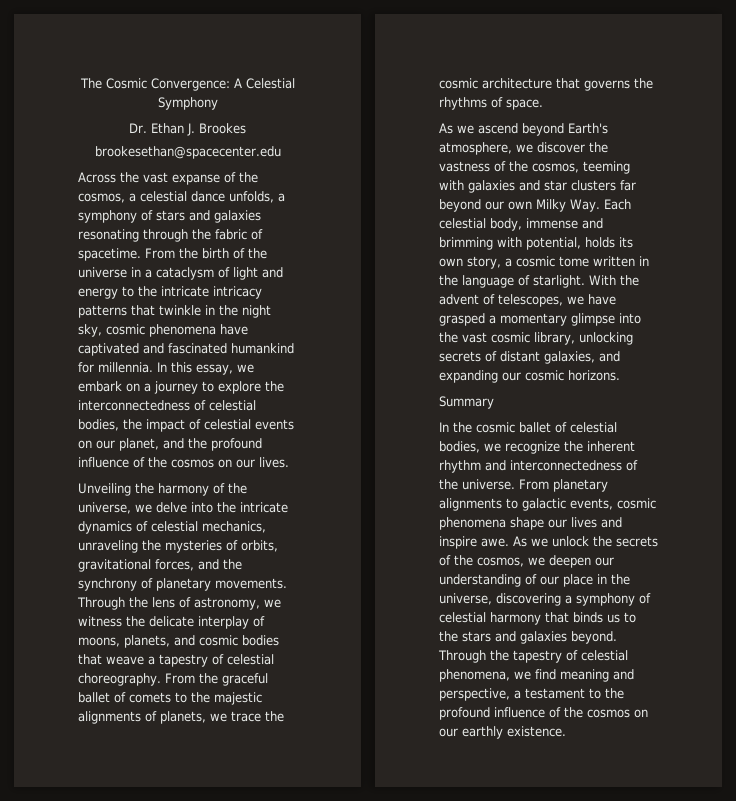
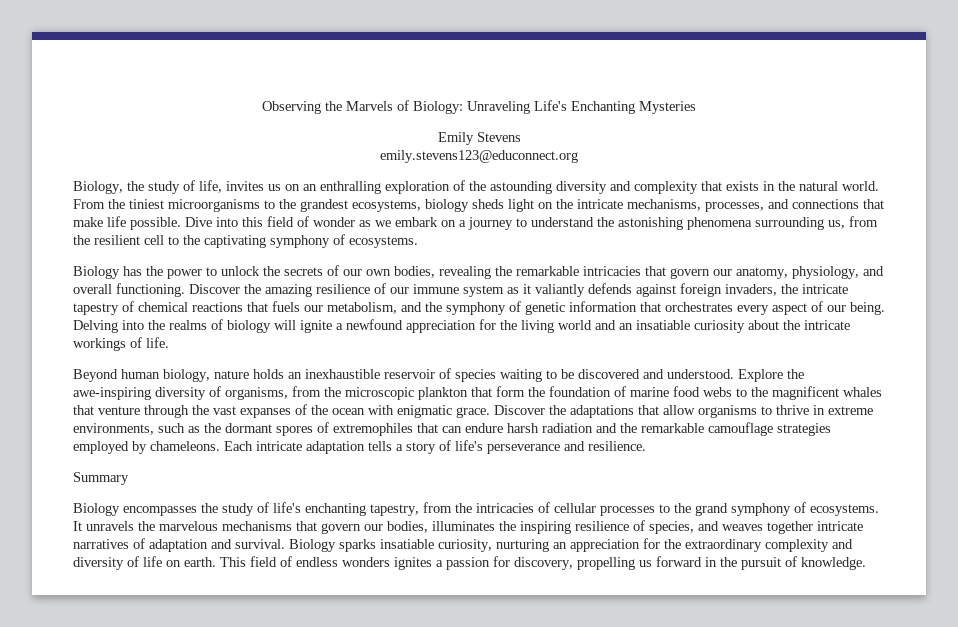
[79,78,295,91] [157,97,218,110] [129,123,246,136] [94,146,281,159] [78,172,258,185] [78,191,285,203] [78,210,261,223] [78,229,263,242] [78,248,267,261] [78,267,283,280] [78,286,262,299] [78,305,271,318] [78,324,248,337] [78,343,294,356] [78,362,233,375] The Cosmic Convergence: A Celestial Symphony // Dr. Ethan J. Brookes // brookesethan@spacecenter.edu // Across the vast expanse of the cosmos, a celestial dance unfolds, a symphony of stars and galaxies resonating through the fabric of spacetime. From the birth of the universe in a cataclysm of light and energy to the intricate intricacy patterns that twinkle in the night sky, cosmic phenomena have captivated and fascinated humankind for millennia. In this essay, -> [262,100,696,114] [437,132,521,145] [380,150,578,163] [73,180,879,194] [73,199,884,212] [73,216,371,230] Observing the Marvels of Biology: Unraveling Life's Enchanting Mysteries // Emily Stevens // emily.stevens123@educonnect.org // Biology, the study of life, invites us on an enthralling exploration of the astounding diversity and complexity that exists in the natural world. From the tiniest microorganisms to the grandest ecosystems, biology sheds light on the intricate mechanisms, processes, and connections that make life possible. Dive into this field of wonder as
[218,381,284,394] [78,400,256,411] [78,419,294,432] [78,438,262,451] [78,457,289,468] [78,483,247,496] [78,502,288,514] [78,521,266,534] [78,540,278,553] [78,559,242,572] [78,578,287,591] [77,597,281,610] [78,616,265,629] [78,635,279,648] [78,654,274,667] [78,673,268,686] [78,692,262,705] [78,711,284,724] [439,78,653,91] [439,97,543,110] [439,123,608,136] [439,142,608,155] [439,161,630,174] [439,180,636,193] [439,199,631,212] [439,218,603,231] [439,237,633,250] [439,256,649,269] [439,275,639,288] [439,294,616,307] [439,313,641,326] [439,332,633,345] [439,351,620,364] [439,370,620,383] [439,396,494,409] [439,422,617,433] [439,441,635,454] [439,460,638,473] [439,479,608,492] [439,498,656,511] [439,517,622,530] [439,536,658,549] [439,555,614,568] [439,574,630,587] [439,593,651,606] [439,612,636,625] [439,631,617,644] [438,650,628,663] [439,669,634,682] [439,688,624,701] [439,707,648,720] [439,726,566,739] explore the interconnectedness of celestial bodies, the impact of celestial events on our planet, and the profound influence of the cosmos on our lives. // Unveiling the harmony of the universe, we delve into the intricate dynamics of celestial mechanics, unraveling the mysteries of orbits, gravitational forces, and the synchrony of planetary movements. Through the lens of astronomy, we witness the delicate interplay of moons, planets, and cosmic bodies that weave a tapestry of celestial choreography. From the graceful ballet of comets to the majestic alignments of planets, we trace the cosmic architecture that governs the rhythms of space. // As we ascend beyond Earth's atmosphere, we discover the vastness of the cosmos, teeming with galaxies and star clusters far beyond our own Milky Way. Each celestial body, immense and brimming with potential, holds its own story, a cosmic tome written in the language of starlight. With the advent of telescopes, we have grasped a momentary glimpse into the vast cosmic library, unlocking secrets of distant galaxies, and expanding our cosmic horizons. // Summary // In the cosmic ballet of celestial bodies, we recognize the inherent rhythm and interconnectedness of the universe. From planetary alignments to galactic events, cosmic phenomena shape our lives and inspire awe. As we unlock the secrets of the cosmos, we deepen our understanding of our place in the universe, discovering a symphony of celestial harmony that binds us to the stars and galaxies beyond. Through the tapestry of celestial phenomena, we find meaning and perspective, a testament to the profound influence of the cosmos on our earthly existence. -> [531,216,878,230] [73,234,418,248] [73,265,884,279] [73,283,848,297] [73,301,885,315] [73,319,850,333] [73,337,169,351] [73,368,804,382] [73,386,882,400] [73,404,873,418] [73,422,831,436] [73,440,646,454] [73,472,129,485] [73,502,879,516] [73,520,863,534] [73,538,853,552] [73,556,866,570] understand the astonishing phenomena surrounding us, from the resilient cell to the captivating symphony of ecosystems. // Biology has the power to unlock the secrets of our own bodies, revealing the remarkable intricacies that govern our anatomy, physiology, and overall functioning. Discover the amazing resilience of our immune system as it valiantly defends against foreign invaders, the intricate tapestry of chemical reactions that fuels our metabolism, and the symphony of genetic information that orchestrates every aspect of our being. Delving into the realms of biology will ignite a newfound appreciation for the living world and an insatiable curiosity about the intricate workings of life. // Beyond human biology, nature holds an inexhaustible reservoir of species waiting to be discovered and understood. Explore the awe-inspiring diversity of organisms, from the microscopic plankton that form the foundation of marine food webs to the magnificent whales that venture through the vast expanses of the ocean with enigmatic grace. Discover the adaptations that allow organisms to thrive in extreme environments, such as the dormant spores of extremophiles that can endure harsh radiation and the remarkable camouflage strategies employed by chameleons. Each intricate adaptation tells a story of life's perseverance and resilience. // Summary // Biology encompasses the study of life's enchanting tapestry, from the intricacies of cellular processes to the grand symphony of ecosystems. It unravels the marvelous mechanisms that govern our bodies, illuminates the inspiring resilience of species, and weaves together intricate narratives of adaptation and survival. Biology sparks insatiable curiosity, nurturing an appreciation for the extraordinary complexity and diversity of life on earth. This field of endless wonders ignites a passion for discovery, propelling us forward in the pursuit of knowledge.

